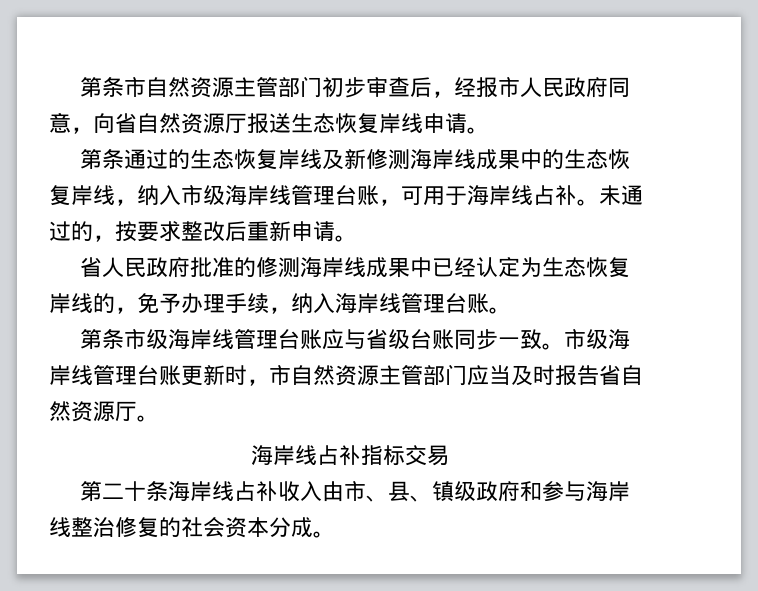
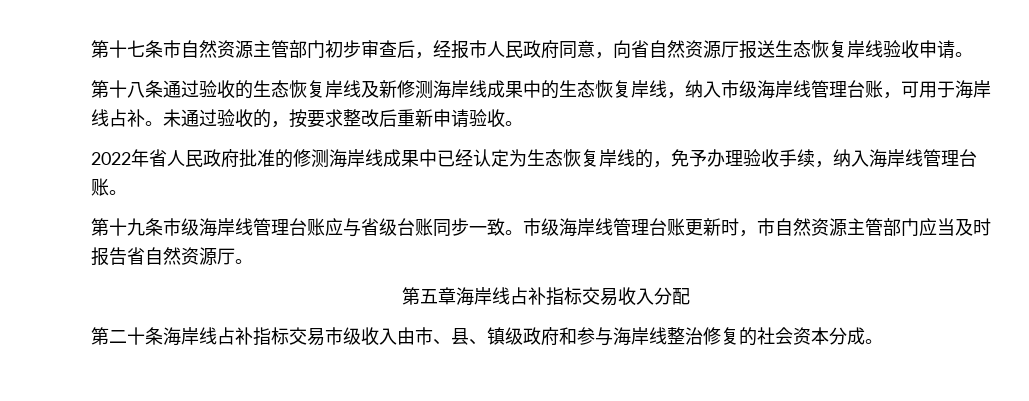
[80,77,103,97] 第 -> [91,40,145,58] 第十七
(423, 123) none -> [883,40,919,59] 验收
[102,149,169,169] 条通过 -> [109,80,235,99] 十八条通过验收
(71, 231) none -> [217,109,253,128] 验收
[335,235,357,242] 。 // -> [469,109,523,128] [91,149,149,167] 验收。 // 2022年
(225, 303) none -> [743,149,779,168] 验收
(103, 339) none -> [109,218,145,236] 十九
[251,445,449,466] 海岸线占补指标交易 -> [402,287,690,306] 第五章海岸线占补指标交易收入分配
(279, 491) none -> [253,327,361,346] 指标交易市级

